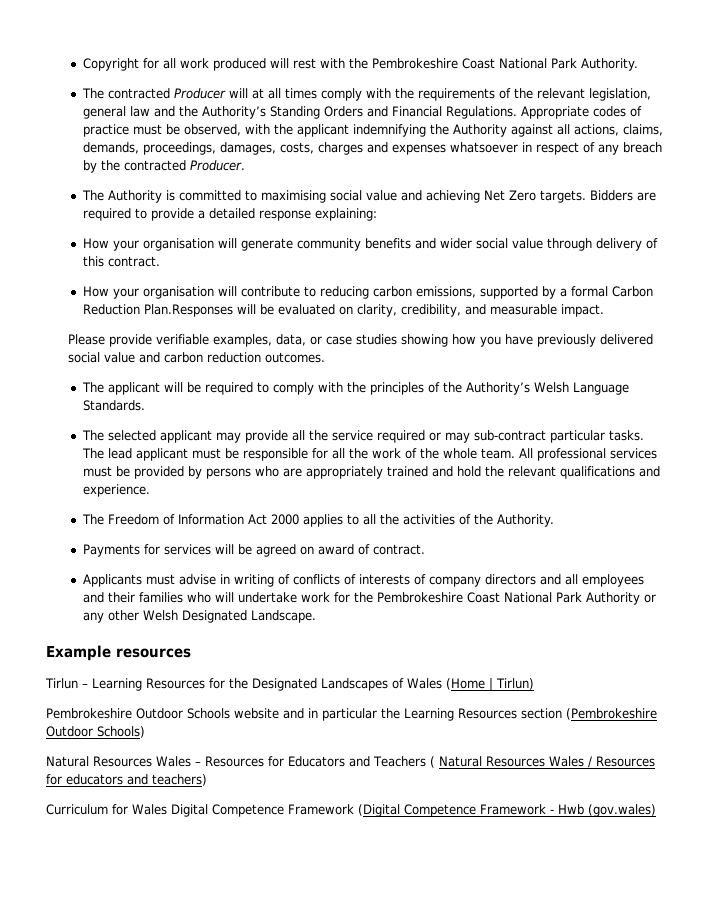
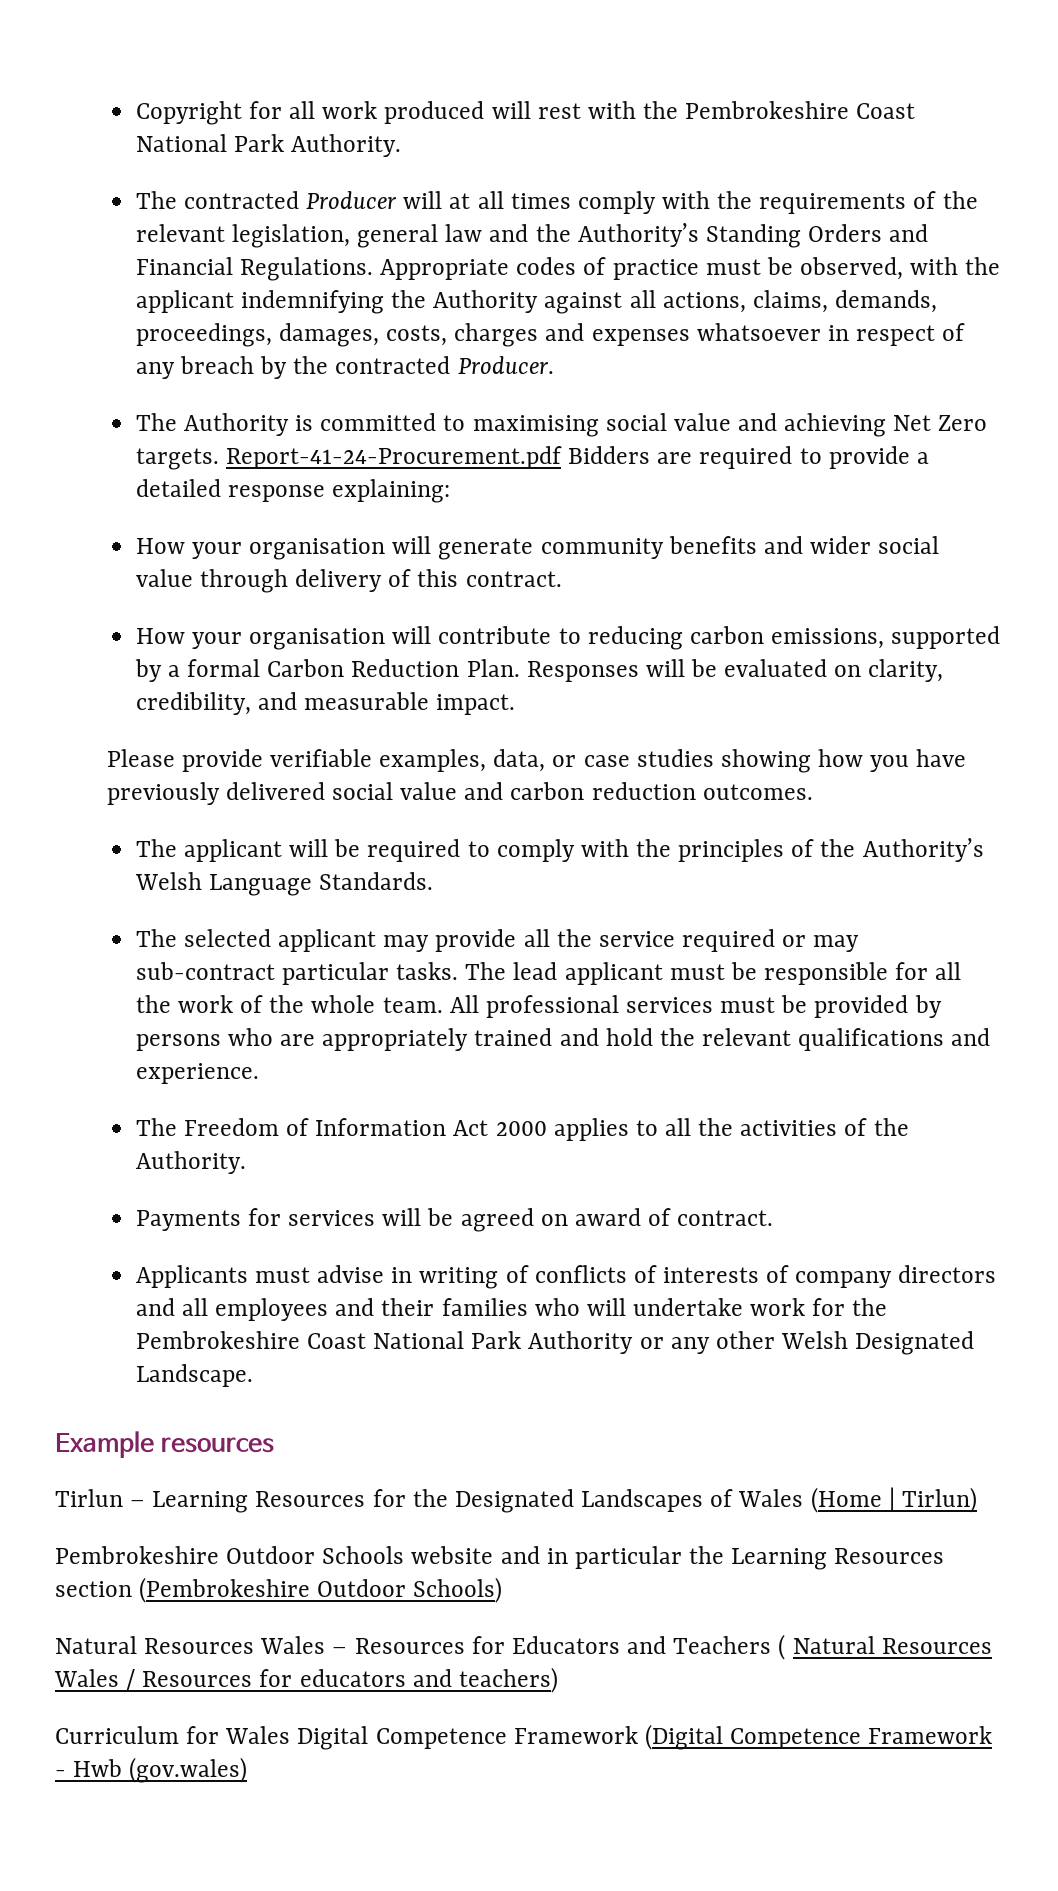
(586, 196) none -> [225,446,562,469] Report-41-24-Procurement.pdf
[143,304,233,317] Plan.Responses -> [466,659,639,682] Plan. Responses

